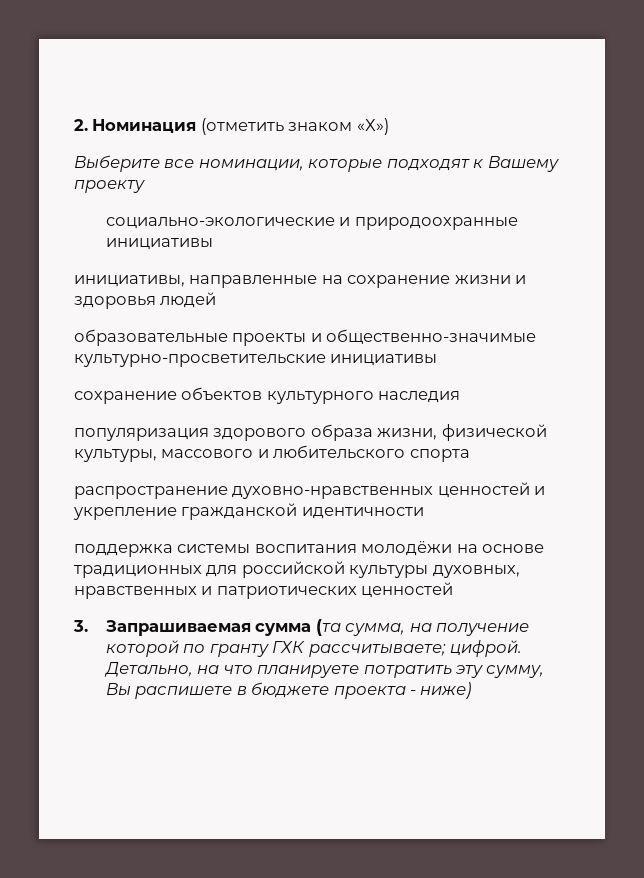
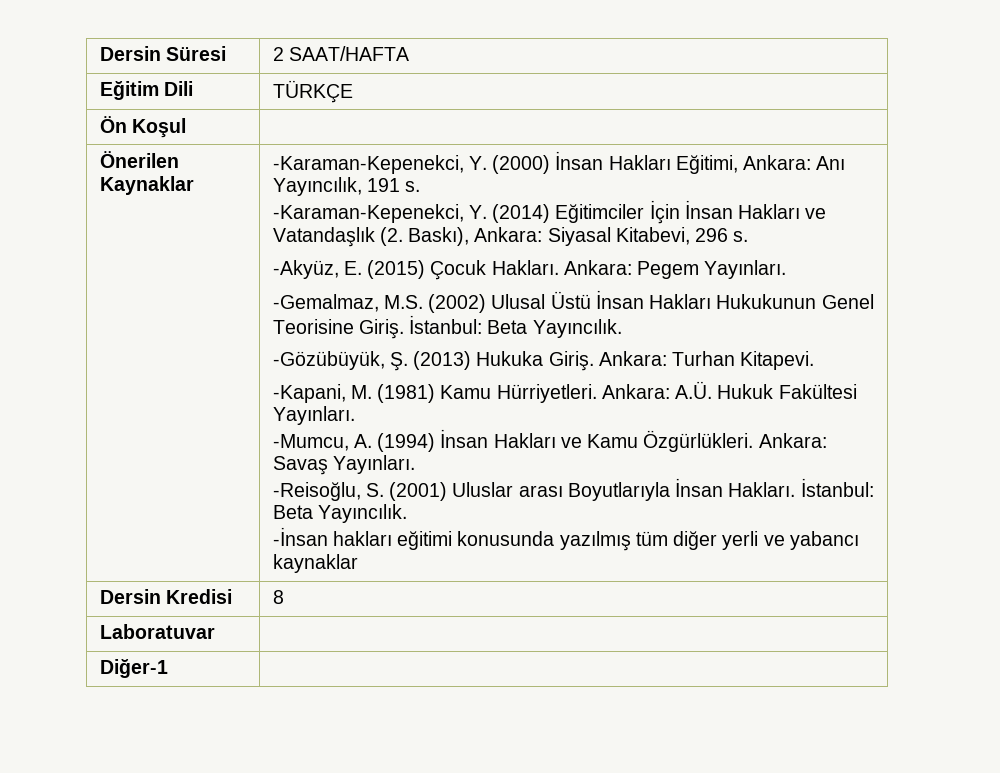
[74,118,389,135] [74,155,559,172] [74,180,145,193] [105,217,518,230] [105,238,213,250] [74,275,527,288] [74,292,217,309] [74,329,537,346] [74,354,438,367] [74,387,461,404] [74,424,547,441] [74,445,470,462] [74,482,546,499] [73,503,424,520] [74,541,545,557] [74,561,520,578] [74,582,454,599] [73,619,530,636] [105,640,523,657] [103,662,545,678] [105,682,472,699] 2. Номинация (отметить знаком «Х») // Выберите все номинации, которые подходят к Вашему проекту // социально-экологические и природоохранные инициативы // инициативы, направленные на сохранение жизни и здоровья людей // образовательные проекты и общественно-значимые культурно-просветительские инициативы // сохранение объектов культурного наследия // популяризация здорового образа жизни, физической культуры, массового и любительского спорта // распространение духовно-нравственных ценностей и укрепление гражданской идентичности // поддержка системы воспитания молодёжи на основе традиционных для российской культуры духовных, нравственных и патриотических ценностей // 3. Запрашиваемая сумма (та сумма, на получение которой по гранту ГХК рассчитываете; цифрой. Детально, на что планируете потратить эту сумму, Вы распишете в бюджете проекта - ниже) -> [99,46,226,61] [272,46,409,61] [99,81,193,100] [272,80,353,103] [99,116,186,138] [99,151,179,168] [99,176,194,195] [272,151,846,174] [272,177,421,196] [272,200,827,224] [272,227,749,247] [272,260,787,280] [272,290,874,313] [272,315,622,339] [272,351,815,371] [272,381,857,403] [272,406,355,425] [272,429,827,452] [272,455,415,475] [272,478,874,501] [272,504,407,523] [272,527,860,551] [272,554,358,573] [99,589,232,604] [272,590,284,604] [99,624,215,639] [99,659,168,678] Dersin Süresi | 2 SAAT/HAFTA // Eğitim Dili | TÜRKÇE // Ön Koşul | // Önerilen Kaynaklar | -Karaman-Kepenekci, Y. (2000) İnsan Hakları Eğitimi, Ankara: Anı Yayıncılık, 191 s. // -Karaman-Kepenekci, Y. (2014) Eğitimciler İçin İnsan Hakları ve Vatandaşlık (2. Baskı), Ankara: Siyasal Kitabevi, 296 s. // -Akyüz, E. (2015) Çocuk Hakları. Ankara: Pegem Yayınları. // -Gemalmaz, M.S. (2002) Ulusal Üstü İnsan Hakları Hukukunun Genel Teorisine Giriş. İstanbul: Beta Yayıncılık. // -Gözübüyük, Ş. (2013) Hukuka Giriş. Ankara: Turhan Kitapevi. // -Kapani, M. (1981) Kamu Hürriyetleri. Ankara: A.Ü. Hukuk Fakültesi Yayınları. // -Mumcu, A. (1994) İnsan Hakları ve Kamu Özgürlükleri. Ankara: Savaş Yayınları. // -Reisoğlu, S. (2001) Uluslar arası Boyutlarıyla İnsan Hakları. İstanbul: Beta Yayıncılık. // -İnsan hakları eğitimi konusunda yazılmış tüm diğer yerli ve yabancı kaynaklar // Dersin Kredisi | 8 // Laboratuvar | // Diğer-1 |

